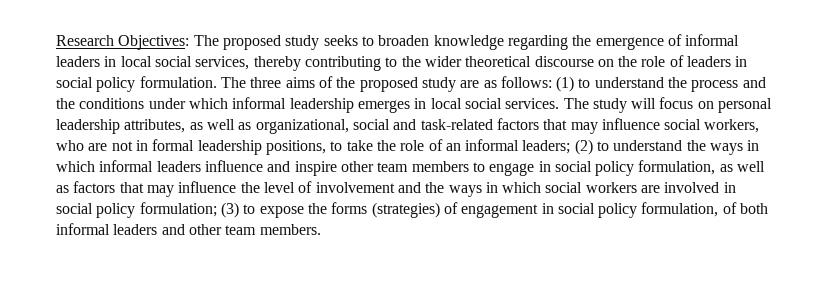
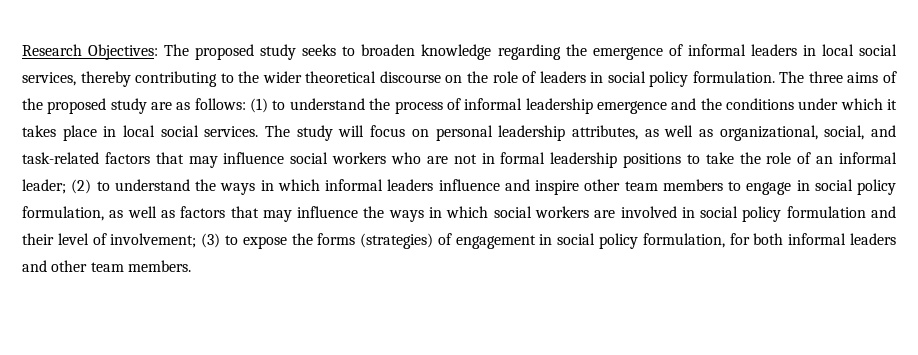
(739, 86) none -> [446,98,667,114] of informal leadership emergence
[232,97,410,113] informal leadership emerges -> [887,99,898,110] [22,125,97,141] it takes place
[352,119,390,130] social -> [824,125,865,140] social,
[704,119,760,133] workers, -> [332,152,387,164] workers
[265,140,326,155] positions, -> [623,153,682,168] positions
[522,140,571,154] leaders; -> [22,179,66,194] leader;
[263,181,445,193] level of involvement and the -> (385, 212) none
[139,202,217,217] formulation; -> [786,206,896,218] [22,233,197,248] formulation and their level of involvement;
[722,202,737,214] of -> [729,233,750,245] for

